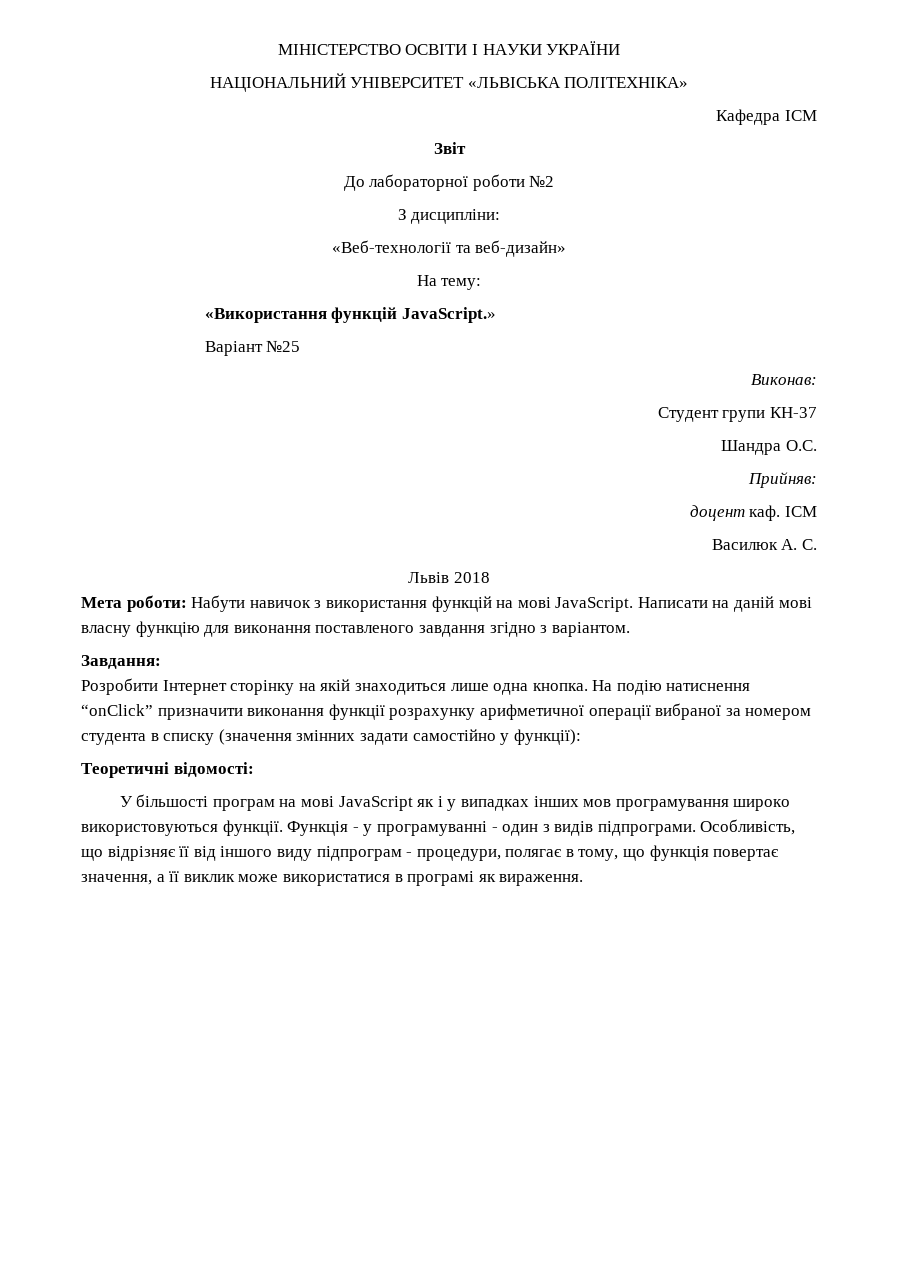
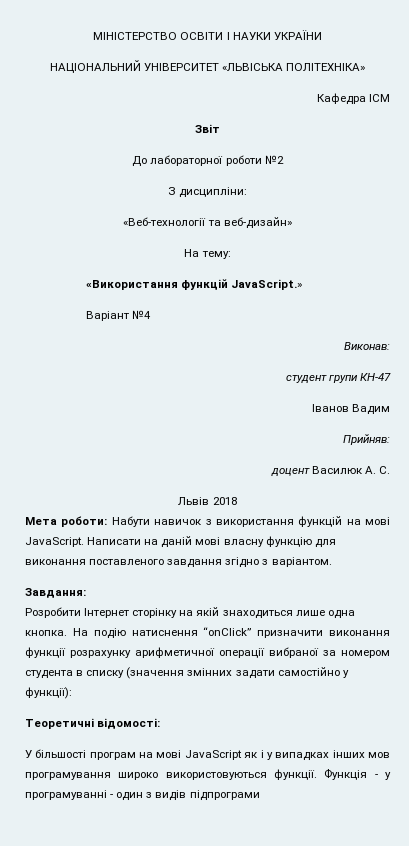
[266,340,301,352] №25 -> [132,310,152,319] №4
[657,407,817,422] [721,440,817,455] Студент групи КН-37 // Шандра О.С. -> [285,373,391,384] [311,404,390,415] студент групи КН-47 // Іванов Вадим
[749,505,817,521] каф. ІСМ // -> (310, 472) none
[597,819,796,836] [81,845,780,861] [81,871,584,886] підпрограми. Особливість, що відрізняє її від іншого виду підпрограм - процедури, полягає в тому, що функція повертає значення, а її виклик може використатися в програмі як вираження. -> [189,790,260,801] підпрограми

